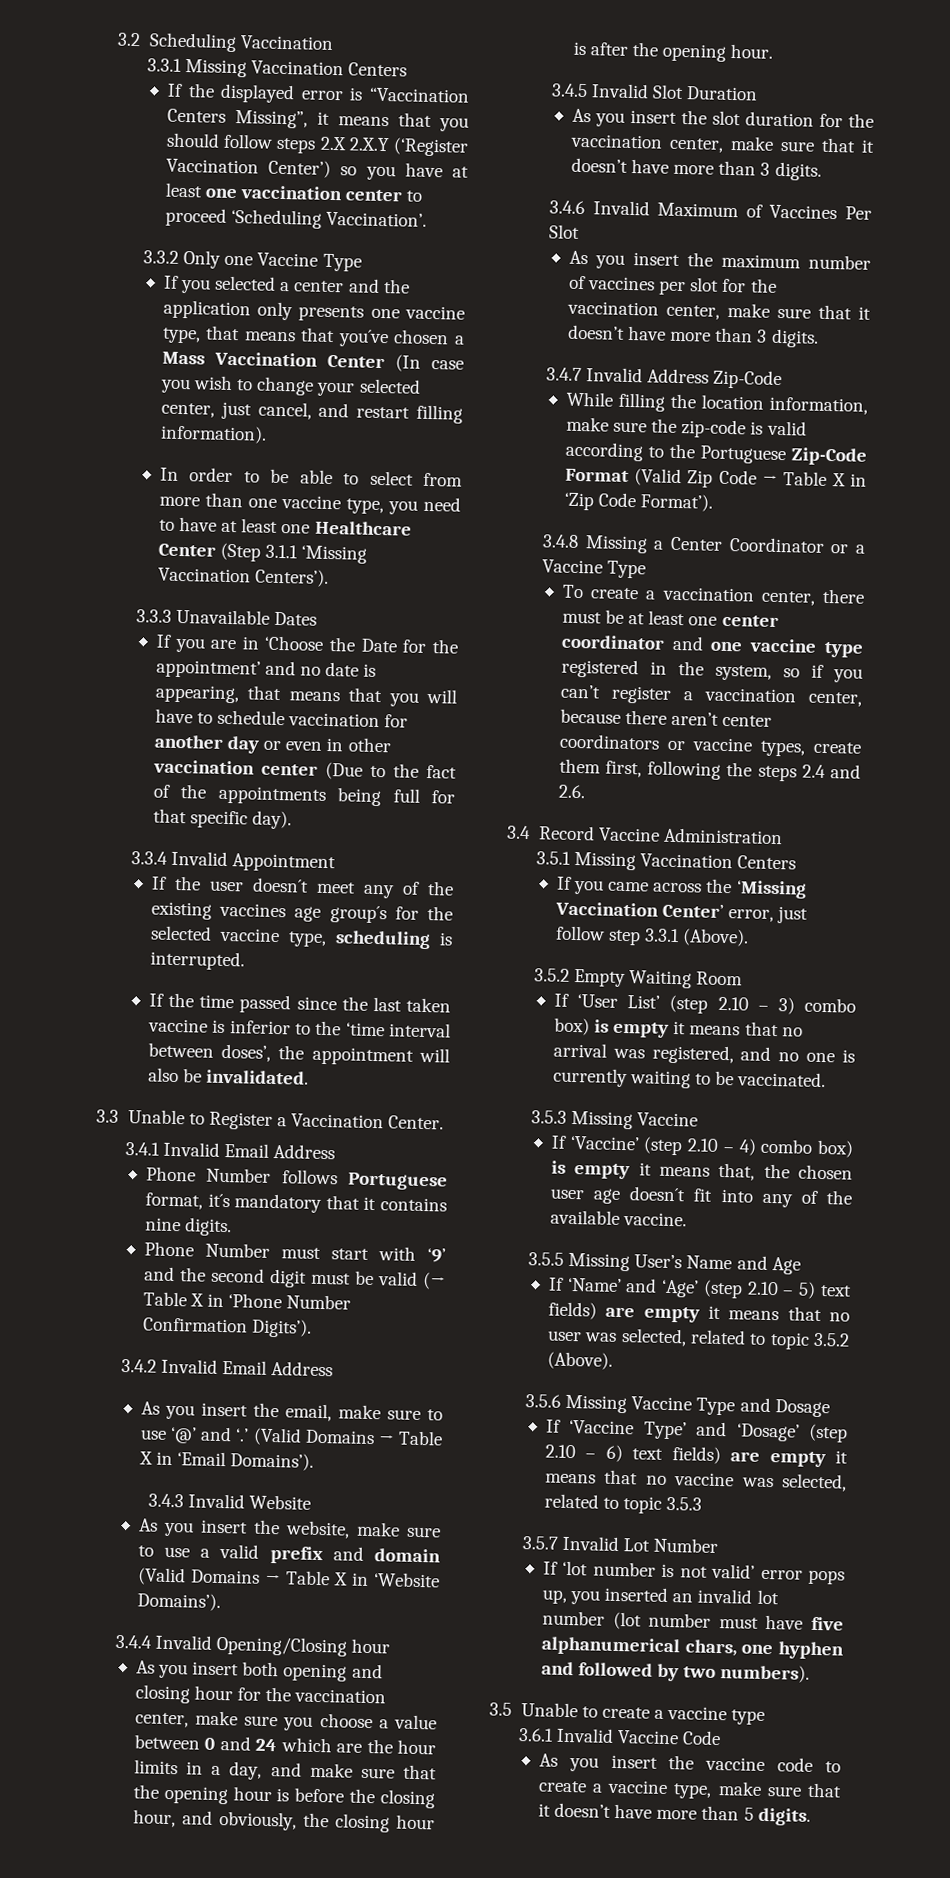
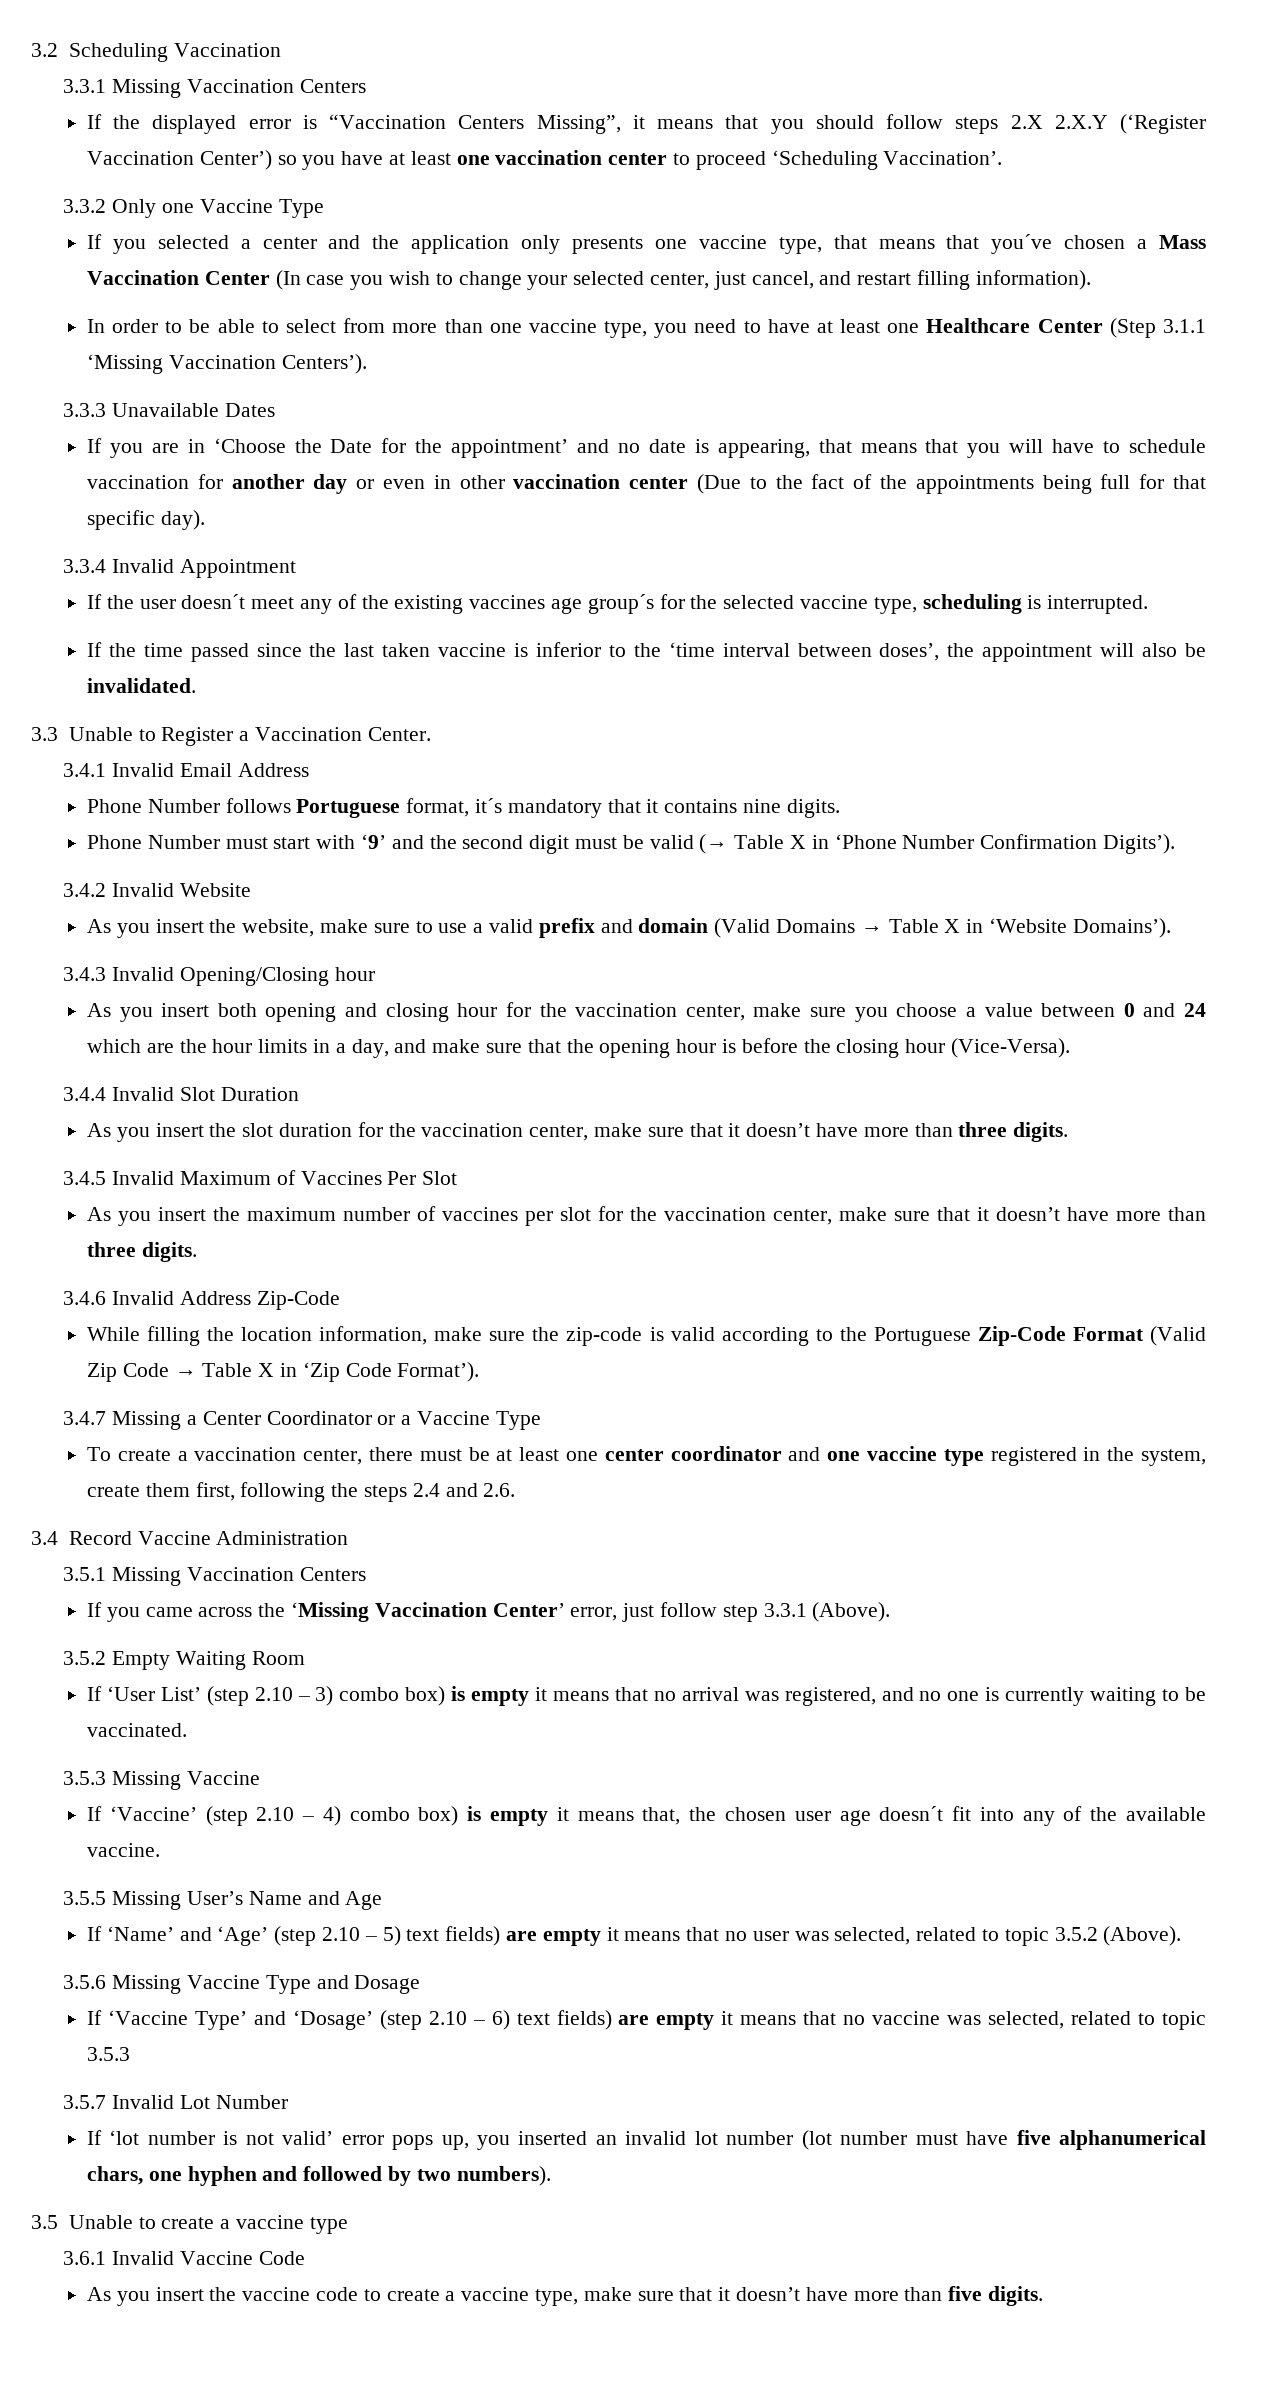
[222,1360,334,1377] [140,1401,444,1422] [139,1426,443,1446] [138,1451,315,1471] [147,1493,246,1509] Email Address // As you insert the email, make sure to use ‘@’ and ‘.’ (Valid Domains → Table X in ‘Email Domains’). // 3.4.3 Invalid -> (175, 890) none
[114,1634,152,1649] 3.4.4 -> [63,967,107,981] 3.4.3
[132,1809,435,1833] [572,41,775,62] [550,83,588,98] hour, and obviously, the closing hour is after the opening hour. // 3.4.5 -> [905,1038,1071,1058] [63,1087,107,1101] hour (Vice-Versa). // 3.4.4
[760,161,822,181] [548,200,585,215] 3 digits. // 3.4.6 -> [958,1122,1069,1142] [63,1171,107,1185] three digits. // 3.4.5
[757,328,819,348] [545,367,582,382] 3 digits. // 3.4.7 -> [86,1242,197,1262] [63,1291,107,1305] three digits. // 3.4.6
[541,534,579,548] 3.4.8 -> [63,1411,107,1425] 3.4.7
[782,664,863,683] [559,684,863,707] [559,708,773,727] [558,733,806,757] so if you can’t register a vaccination center, because there aren’t center coordinators or vaccine types, -> (1206, 1457) none
[743,1807,754,1821] 5 -> [948,2286,983,2301] five

